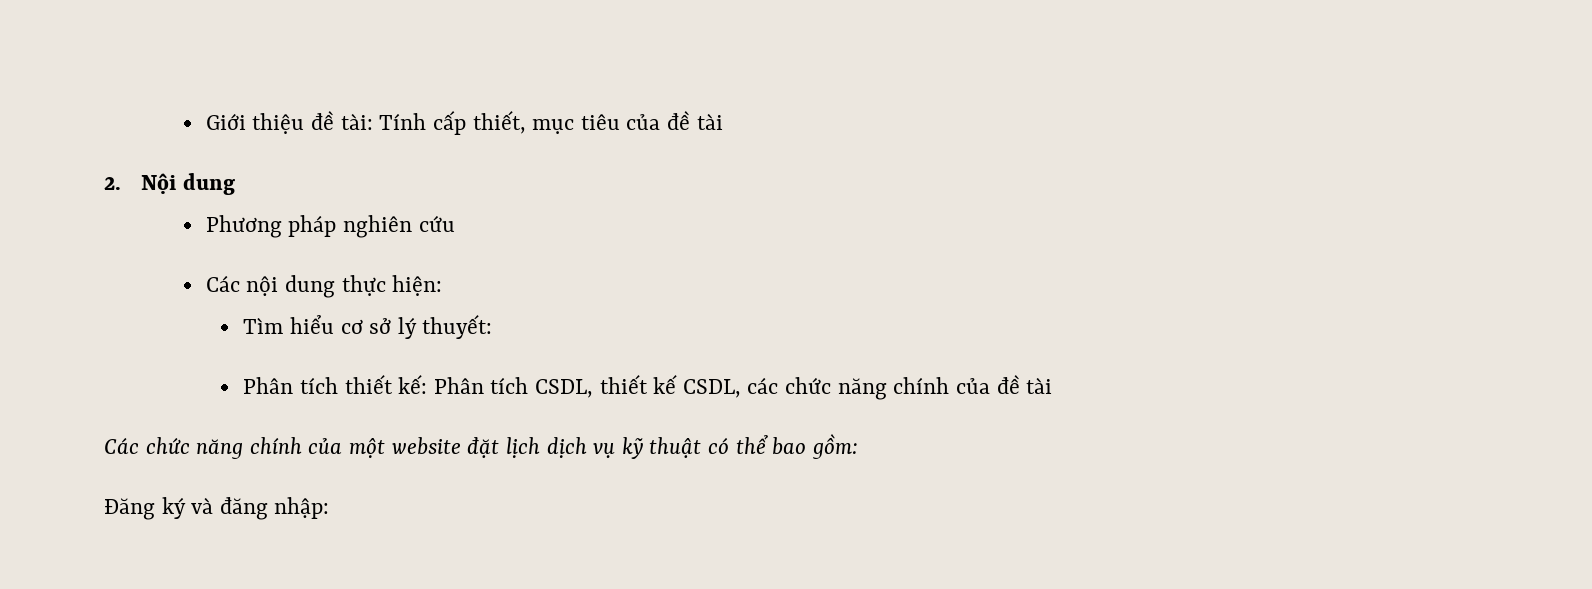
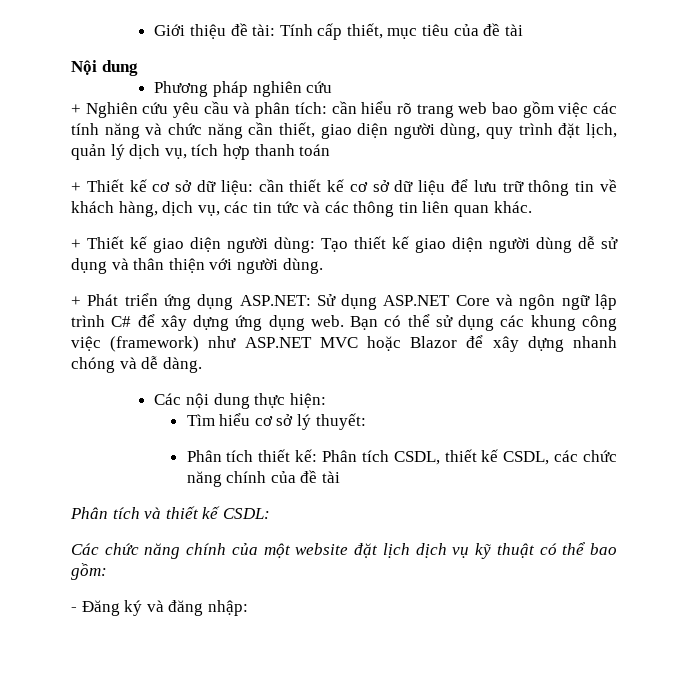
[104,177,121,190] 2. -> (523, 30) none
(455, 223) none -> [71,101,617,118] [71,122,618,139] [71,144,331,160] [71,179,617,196] [71,201,532,217] [71,236,618,253] [71,258,323,274] [71,293,617,310] [71,314,617,331] [71,335,617,352] [71,356,202,373] // + Nghiên cứu yêu cầu và phân tích: cần hiểu rõ trang web bao gồm việc các tính năng và chức năng cần thiết, giao diện người dùng, quy trình đặt lịch, quản lý dịch vụ, tích hợp thanh toán // + Thiết kế cơ sở dữ liệu: cần thiết kế cơ sở dữ liệu để lưu trữ thông tin về khách hàng, dịch vụ, các tin tức và các thông tin liên quan khác. // + Thiết kế giao diện người dùng: Tạo thiết kế giao diện người dùng dễ sử dụng và thân thiện với người dùng. // + Phát triển ứng dụng ASP.NET: Sử dụng ASP.NET Core và ngôn ngữ lập trình C# để xây dựng ứng dụng web. Bạn có thể sử dụng các khung công việc (framework) như ASP.NET MVC hoặc Blazor để xây dựng nhanh chóng và dễ dàng.
(1053, 385) none -> [70,506,270,519] // Phân tích và thiết kế CSDL:
(858, 446) none -> [71,607,77,612] -

